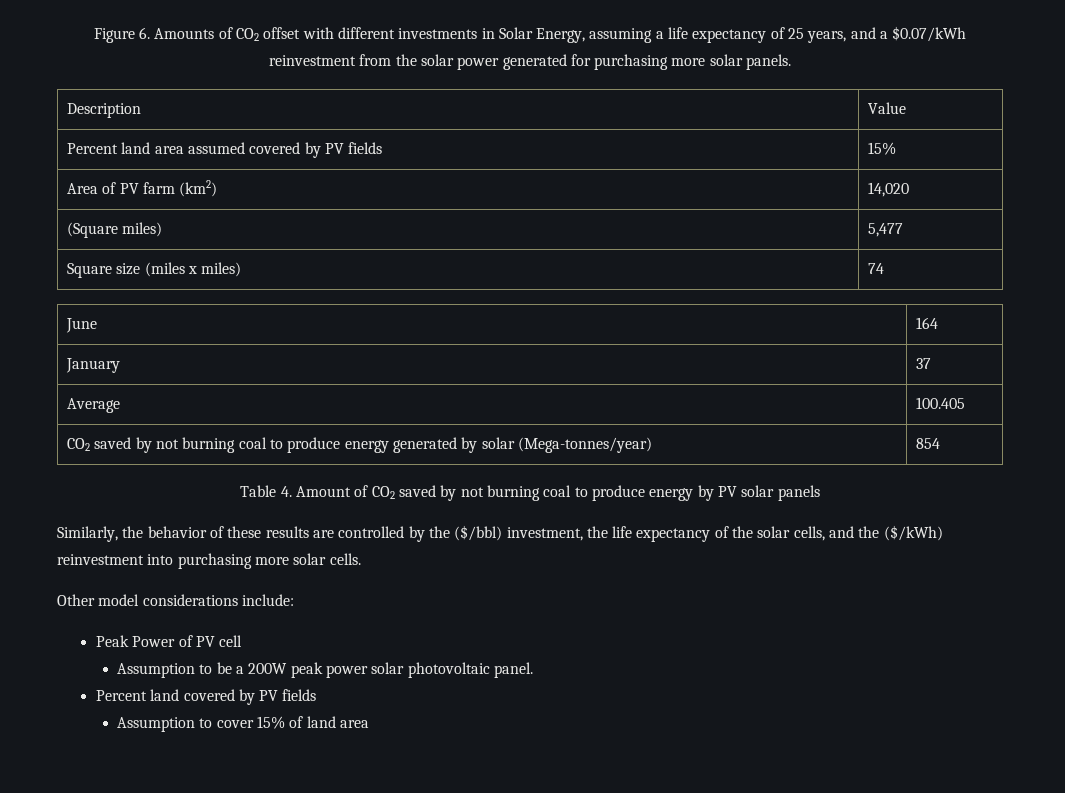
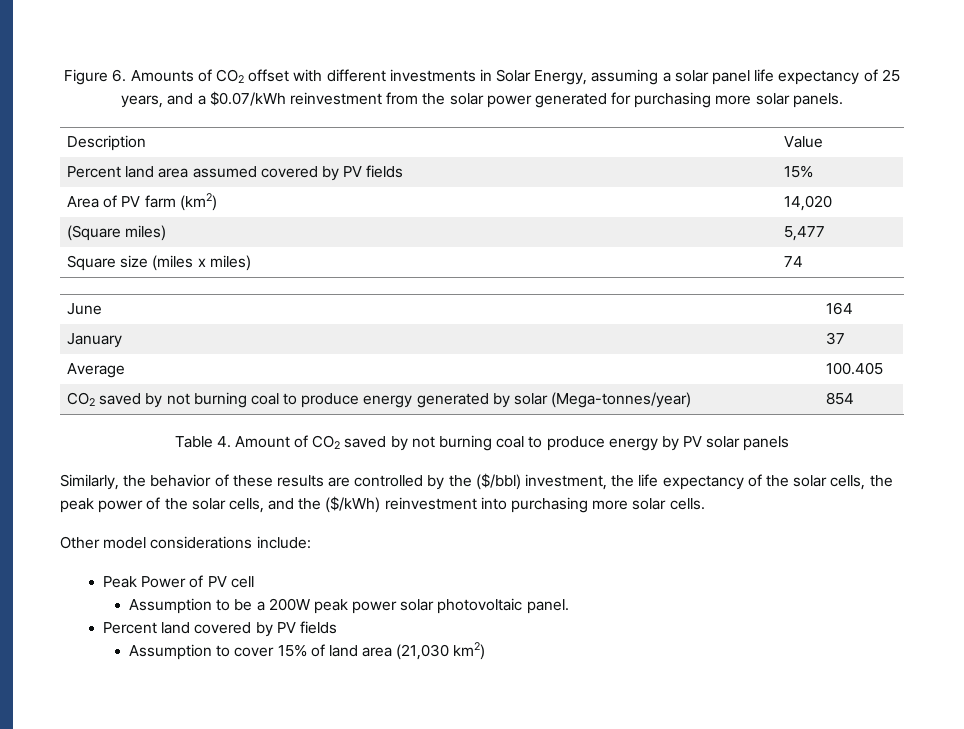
(664, 35) none -> [674,70,751,85] solar panel
(825, 533) none -> [869,475,893,487] [60,497,264,513] the peak power of the solar cells,
(370, 724) none -> [396,642,486,660] (21,030 km2)

